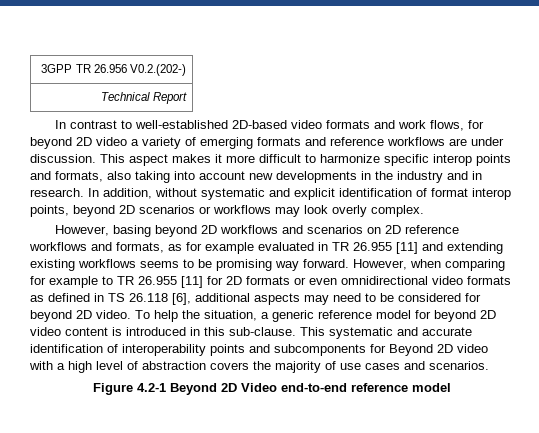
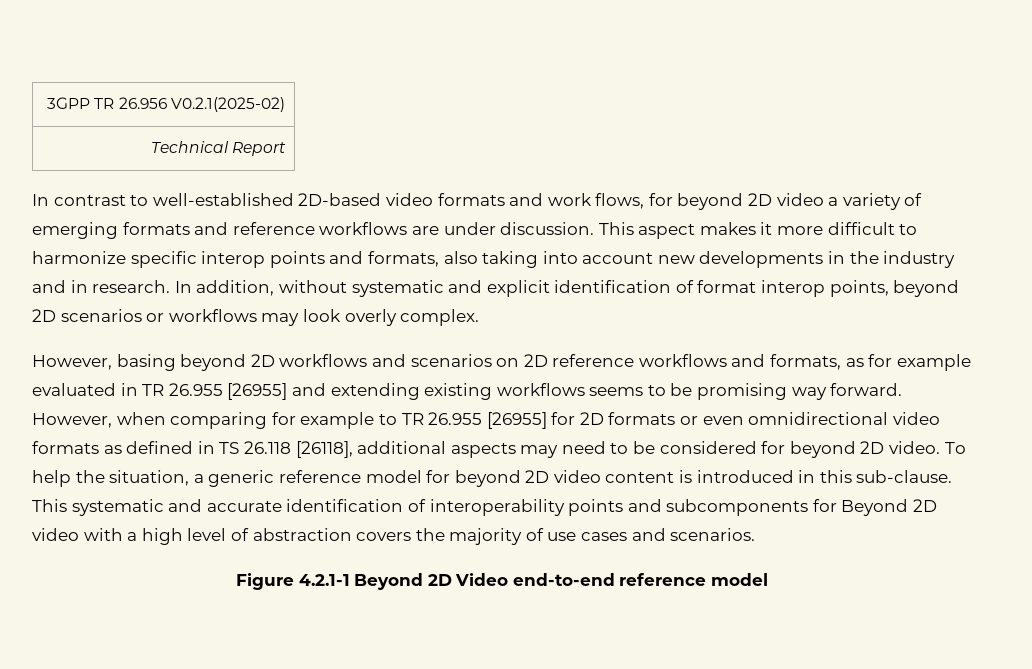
[129,64,186,76] V0.2.(202-) -> [170,97,285,112] V0.2.1(2025-02)
[396,242,418,254] [11] -> [227,383,288,400] [26955]
[181,276,203,288] [11] -> [486,412,547,429] [26955]
[172,293,191,305] [6], -> [295,441,353,458] [26118],
[137,383,166,392] 4.2-1 -> [298,574,350,586] 4.2.1-1

